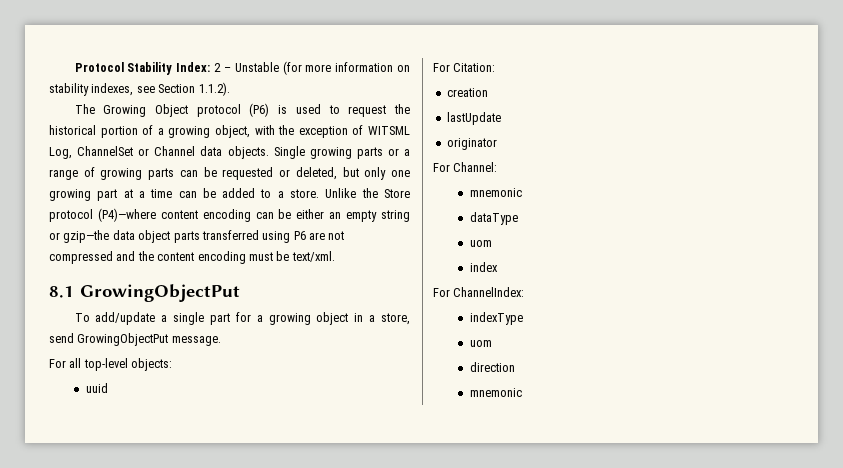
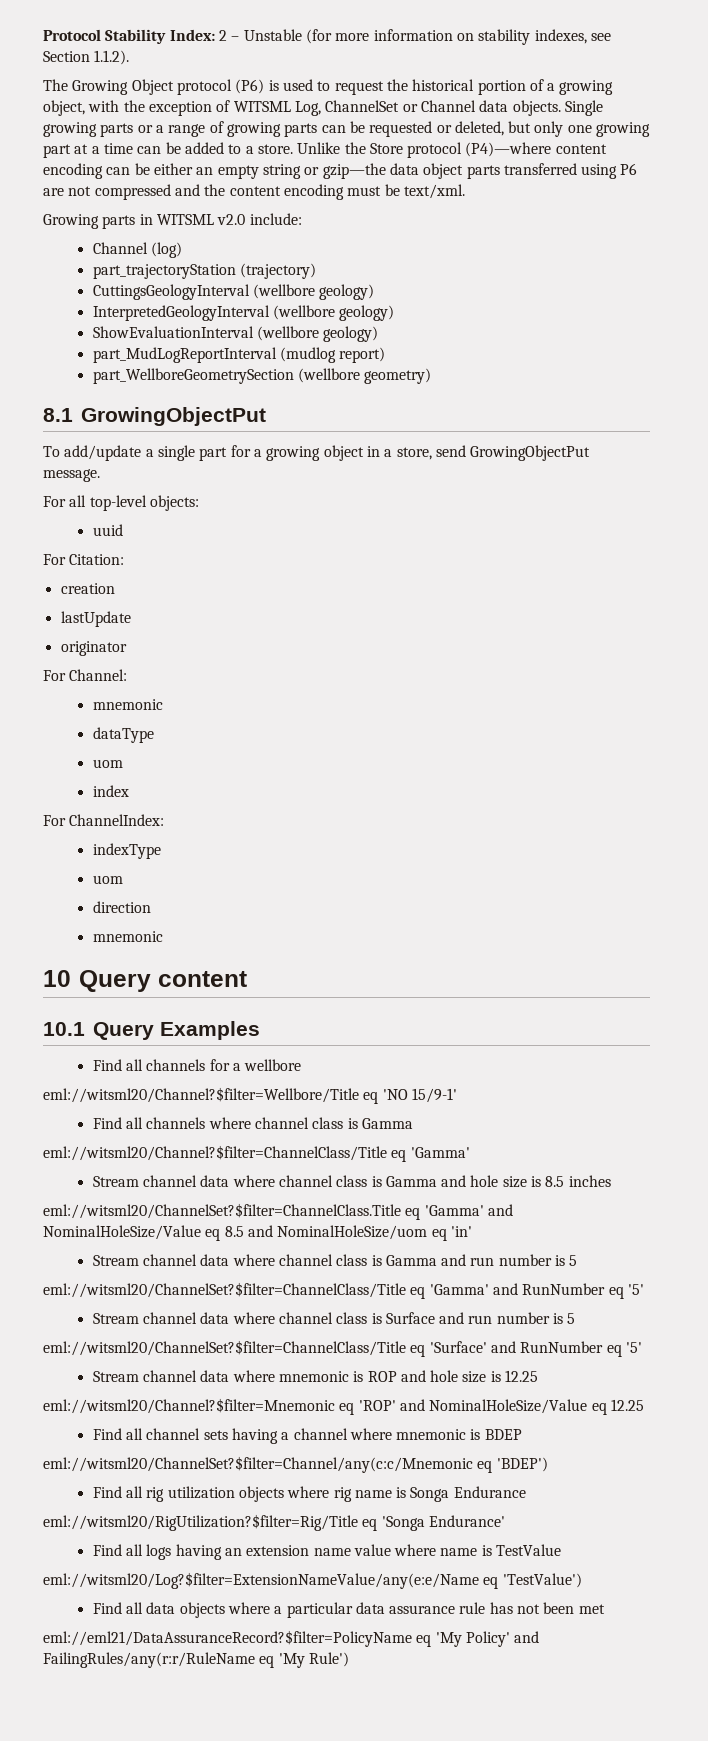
(335, 256) none -> [43,213,302,229] [92,242,182,258] [92,263,316,279] [92,284,375,300] [92,305,395,321] [92,326,379,342] [92,347,386,363] [92,368,432,384] // Growing parts in WITSML v2.0 include: // Channel (log) // part_trajectoryStation (trajectory) // CuttingsGeologyInterval (wellbore geology) // InterpretedGeologyInterval (wellbore geology) // ShowEvaluationInterval (wellbore geology) // part_MudLogReportInterval (mudlog report) // part_WellboreGeometrySection (wellbore geometry)
(522, 392) none -> [43,970,247,992] [43,1021,260,1040] [92,1059,302,1071] [43,1087,457,1104] [92,1117,413,1129] [43,1145,470,1162] [92,1175,611,1188] [43,1203,513,1220] [43,1225,472,1241] [92,1254,578,1266] [43,1282,644,1299] [92,1312,576,1324] [43,1340,642,1357] [92,1370,539,1383] [43,1398,644,1415] [92,1428,522,1444] [43,1456,548,1473] [92,1486,526,1502] [43,1514,505,1531] [92,1544,562,1560] [43,1572,582,1589] [92,1602,605,1618] [43,1630,540,1647] [43,1652,349,1668] // 10 Query content // 10.1 Query Examples // Find all channels for a wellbore // eml://witsml20/Channel?$filter=Wellbore/Title eq 'NO 15/9-1' // Find all channels where channel class is Gamma // eml://witsml20/Channel?$filter=ChannelClass/Title eq 'Gamma' // Stream channel data where channel class is Gamma and hole size is 8.5 inches // eml://witsml20/ChannelSet?$filter=ChannelClass.Title eq 'Gamma' and NominalHoleSize/Value eq 8.5 and NominalHoleSize/uom eq 'in' // Stream channel data where channel class is Gamma and run number is 5 // eml://witsml20/ChannelSet?$filter=ChannelClass/Title eq 'Gamma' and RunNumber eq '5' // Stream channel data where channel class is Surface and run number is 5 // eml://witsml20/ChannelSet?$filter=ChannelClass/Title eq 'Surface' and RunNumber eq '5' // Stream channel data where mnemonic is ROP and hole size is 12.25 // eml://witsml20/Channel?$filter=Mnemonic eq 'ROP' and NominalHoleSize/Value eq 12.25 // Find all channel sets having a channel where mnemonic is BDEP // eml://witsml20/ChannelSet?$filter=Channel/any(c:c/Mnemonic eq 'BDEP') // Find all rig utilization objects where rig name is Songa Endurance // eml://witsml20/RigUtilization?$filter=Rig/Title eq 'Songa Endurance' // Find all logs having an extension name value where name is TestValue // eml://witsml20/Log?$filter=ExtensionNameValue/any(e:e/Name eq 'TestValue') // Find all data objects where a particular data assurance rule has not been met // eml://eml21/DataAssuranceRecord?$filter=PolicyName eq 'My Policy' and FailingRules/any(r:r/RuleName eq 'My Rule')

